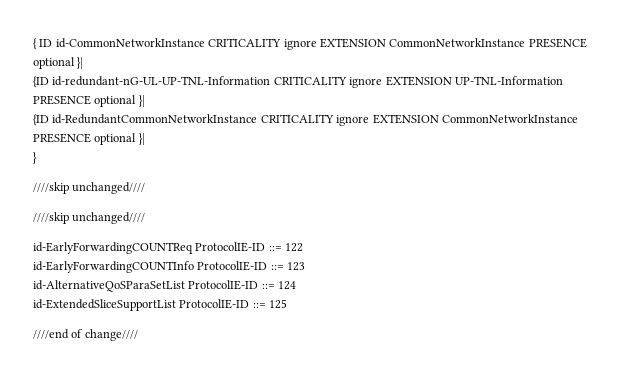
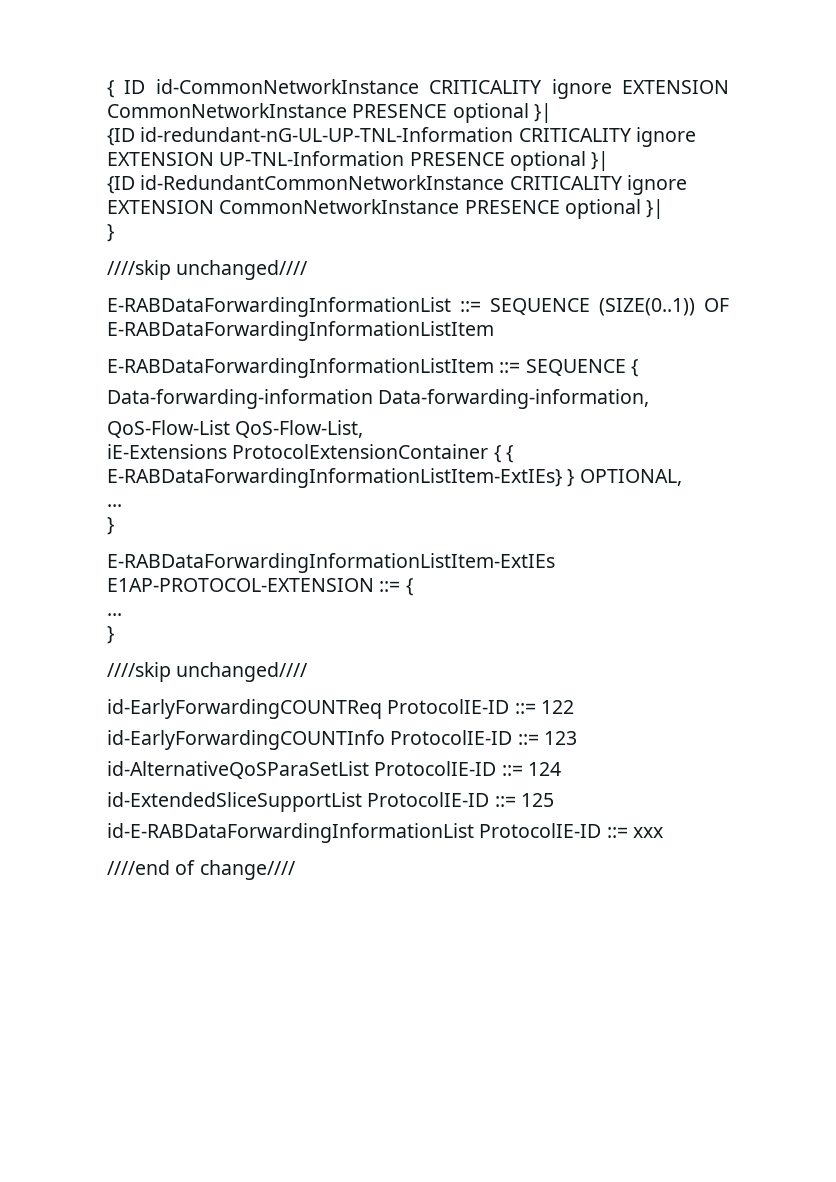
(146, 188) none -> [107,297,729,317] [107,321,494,341] [107,358,638,378] [107,389,650,409] [107,420,364,438] [107,444,513,463] [107,468,682,488] [107,504,122,507] [107,517,114,535] [107,553,555,573] [107,578,413,596] [107,613,122,616] [107,626,114,644] // E-RABDataForwardingInformationList ::= SEQUENCE (SIZE(0..1)) OF E-RABDataForwardingInformationListItem // E-RABDataForwardingInformationListItem ::= SEQUENCE { // Data-forwarding-information Data-forwarding-information, // QoS-Flow-List QoS-Flow-List, // iE-Extensions ProtocolExtensionContainer { { E-RABDataForwardingInformationListItem-ExtIEs} } OPTIONAL, // ... // } // E-RABDataForwardingInformationListItem-ExtIEs E1AP-PROTOCOL-EXTENSION ::= { // ... // }
(288, 304) none -> [107,823,663,843] // id-E-RABDataForwardingInformationList ProtocolIE-ID ::= xxx

